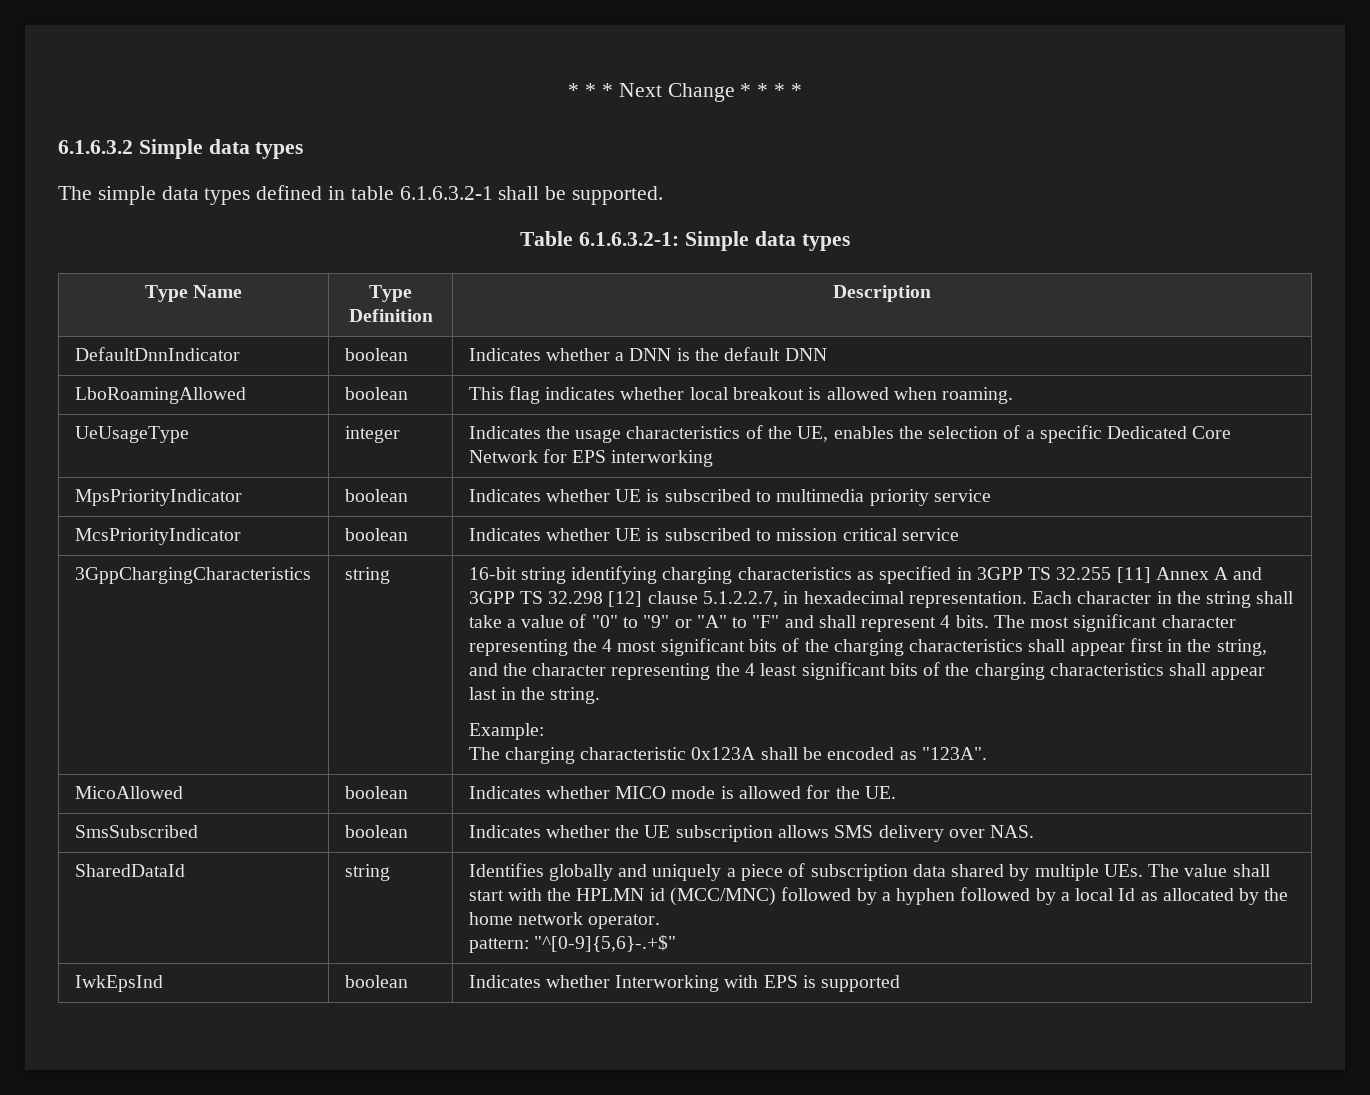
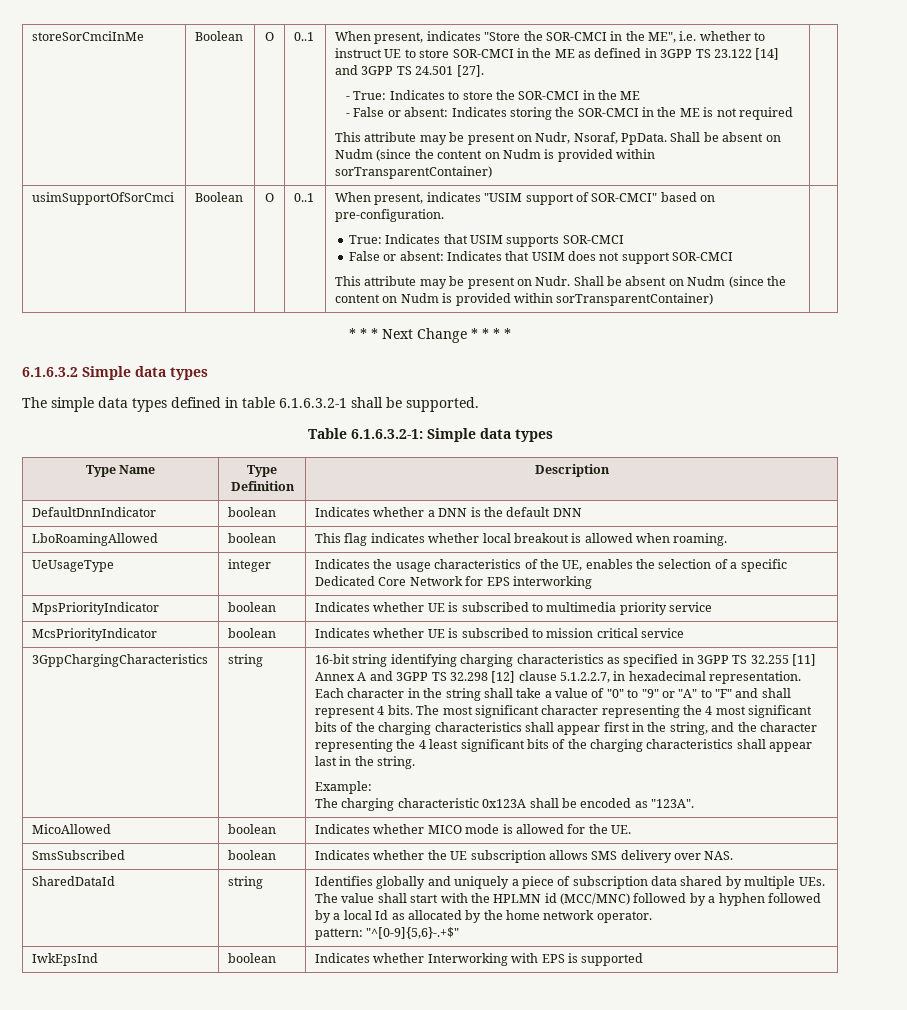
(568, 90) none -> [32,31,145,41] [195,31,244,41] [265,32,274,41] [294,32,315,41] [335,31,766,44] [335,48,780,60] [335,65,484,77] [346,90,641,100] [346,107,793,120] [335,132,781,145] [335,149,656,162] [335,166,493,179] [32,192,175,205] [195,192,244,202] [265,193,274,202] [294,193,315,202] [335,192,716,205] [335,209,445,222] [348,234,624,247] [348,251,734,264] [335,276,786,289] [335,293,714,306] storeSorCmciInMe | Boolean | O | 0..1 | When present, indicates "Store the SOR-CMCI in the ME", i.e. whether to instruct UE to store SOR-CMCI in the ME as defined in 3GPP TS 23.122 [14] and 3GPP TS 24.501 [27]. // - True: Indicates to store the SOR-CMCI in the ME // - False or absent: Indicates storing the SOR-CMCI in the ME is not required // This attribute may be present on Nudr, Nsoraf, PpData. Shall be absent on Nudm (since the content on Nudm is provided within sorTransparentContainer) | // usimSupportOfSorCmci | Boolean | O | 0..1 | When present, indicates "USIM support of SOR-CMCI" based on pre-configuration. // True: Indicates that USIM supports SOR-CMCI // False or absent: Indicates that USIM does not support SOR-CMCI // This attribute may be present on Nudr. Shall be absent on Nudm (since the content on Nudm is provided within sorTransparentContainer) | //

